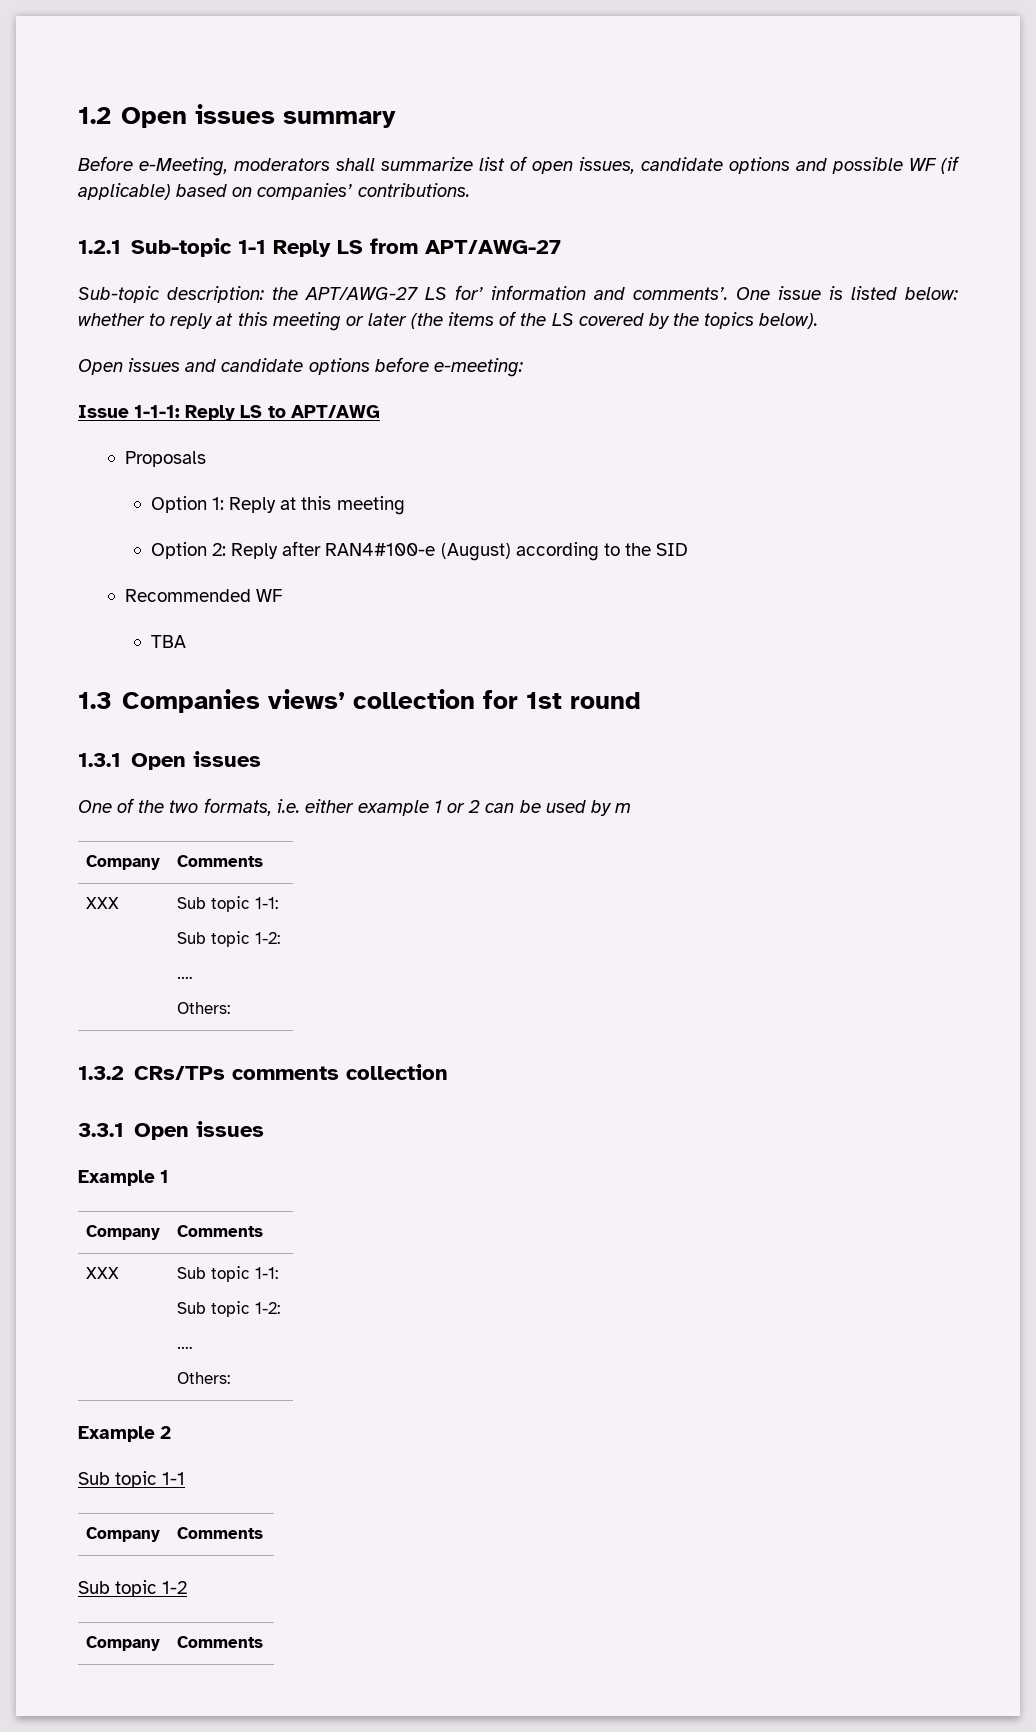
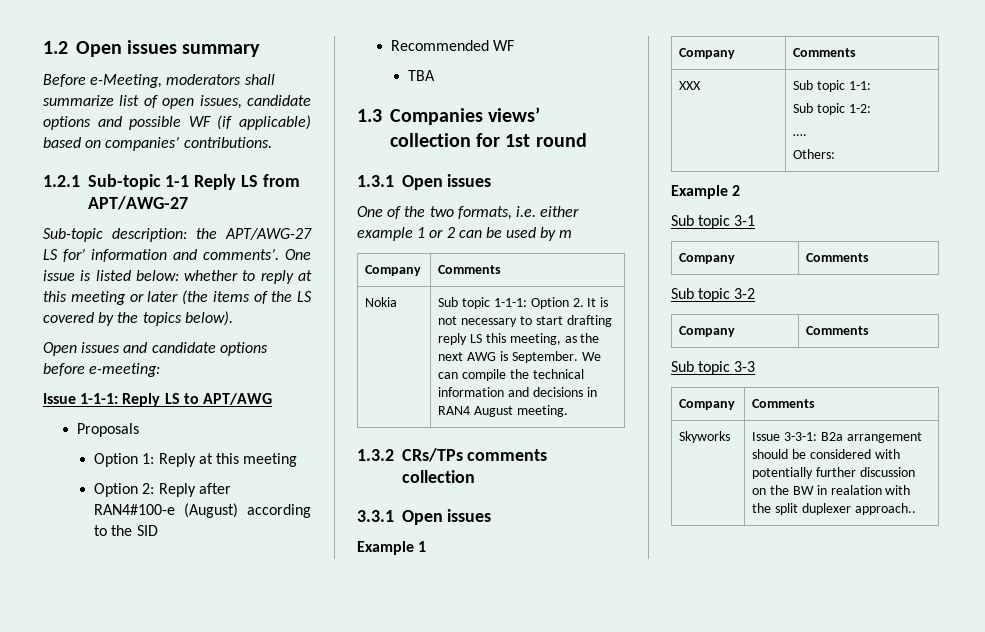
[86,897,120,909] [177,896,279,912] [177,931,281,947] [177,976,193,979] [177,1002,231,1014] XXX | Sub topic 1-1: // Sub topic 1-2: // …. // Others: -> [365,297,398,307] [438,297,609,309] [438,315,612,327] [438,333,600,345] [438,351,601,363] [438,369,584,381] [438,387,597,397] [438,405,569,417] Nokia | Sub topic 1-1-1: Option 2. It is not necessary to start drafting reply LS this meeting, as the next AWG is September. We can compile the technical information and decisions in RAN4 August meeting.
[162,1472,186,1485] [86,1527,161,1542] [177,1527,264,1539] [78,1580,188,1597] [86,1636,161,1651] [177,1636,264,1648] 1-1 // Company | Comments // Sub topic 1-2 // Company | Comments -> [734,215,756,226] [679,253,736,264] [806,253,870,262] [671,288,756,302] [679,326,736,337] [806,326,870,335] [671,361,756,375] [679,399,736,410] [752,399,816,408] [679,431,731,443] [752,432,922,443] [752,449,900,459] [752,467,916,479] [752,485,911,495] [752,503,916,515] 3-1 // Company | Comments // Sub topic 3-2 // Company | Comments // Sub topic 3-3 // Company | Comments // Skyworks | Issue 3-3-1: B2a arrangement should be considered with potentially further discussion on the BW in realation with the split duplexer approach..

